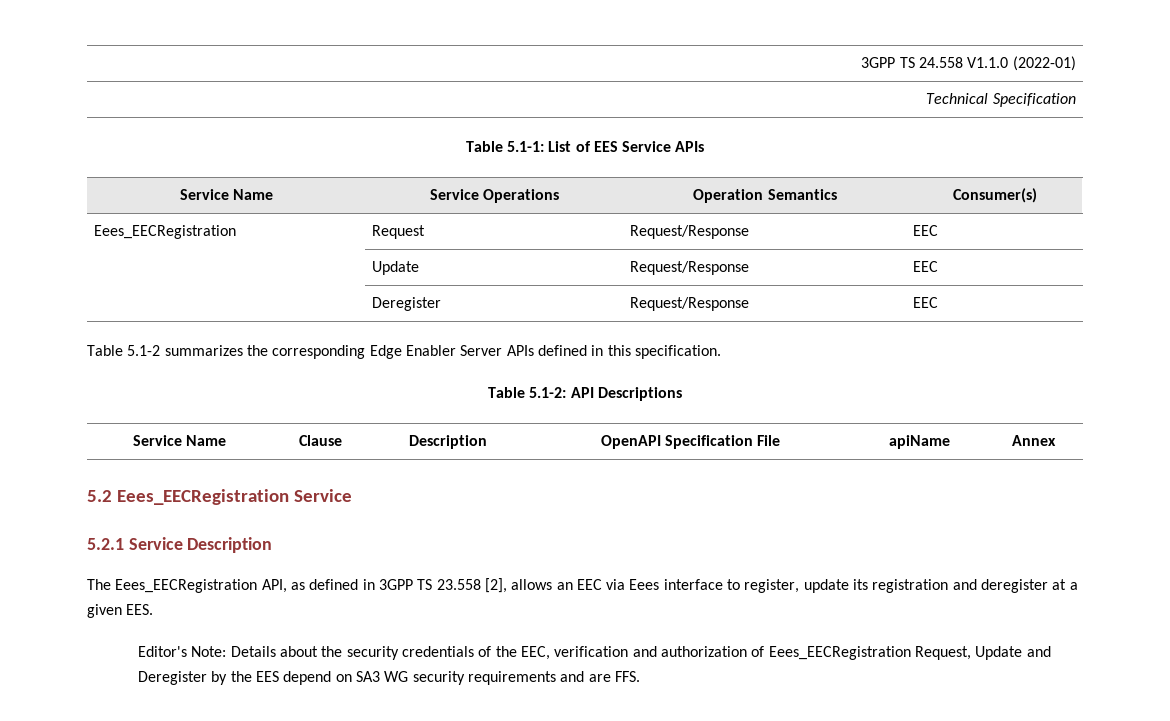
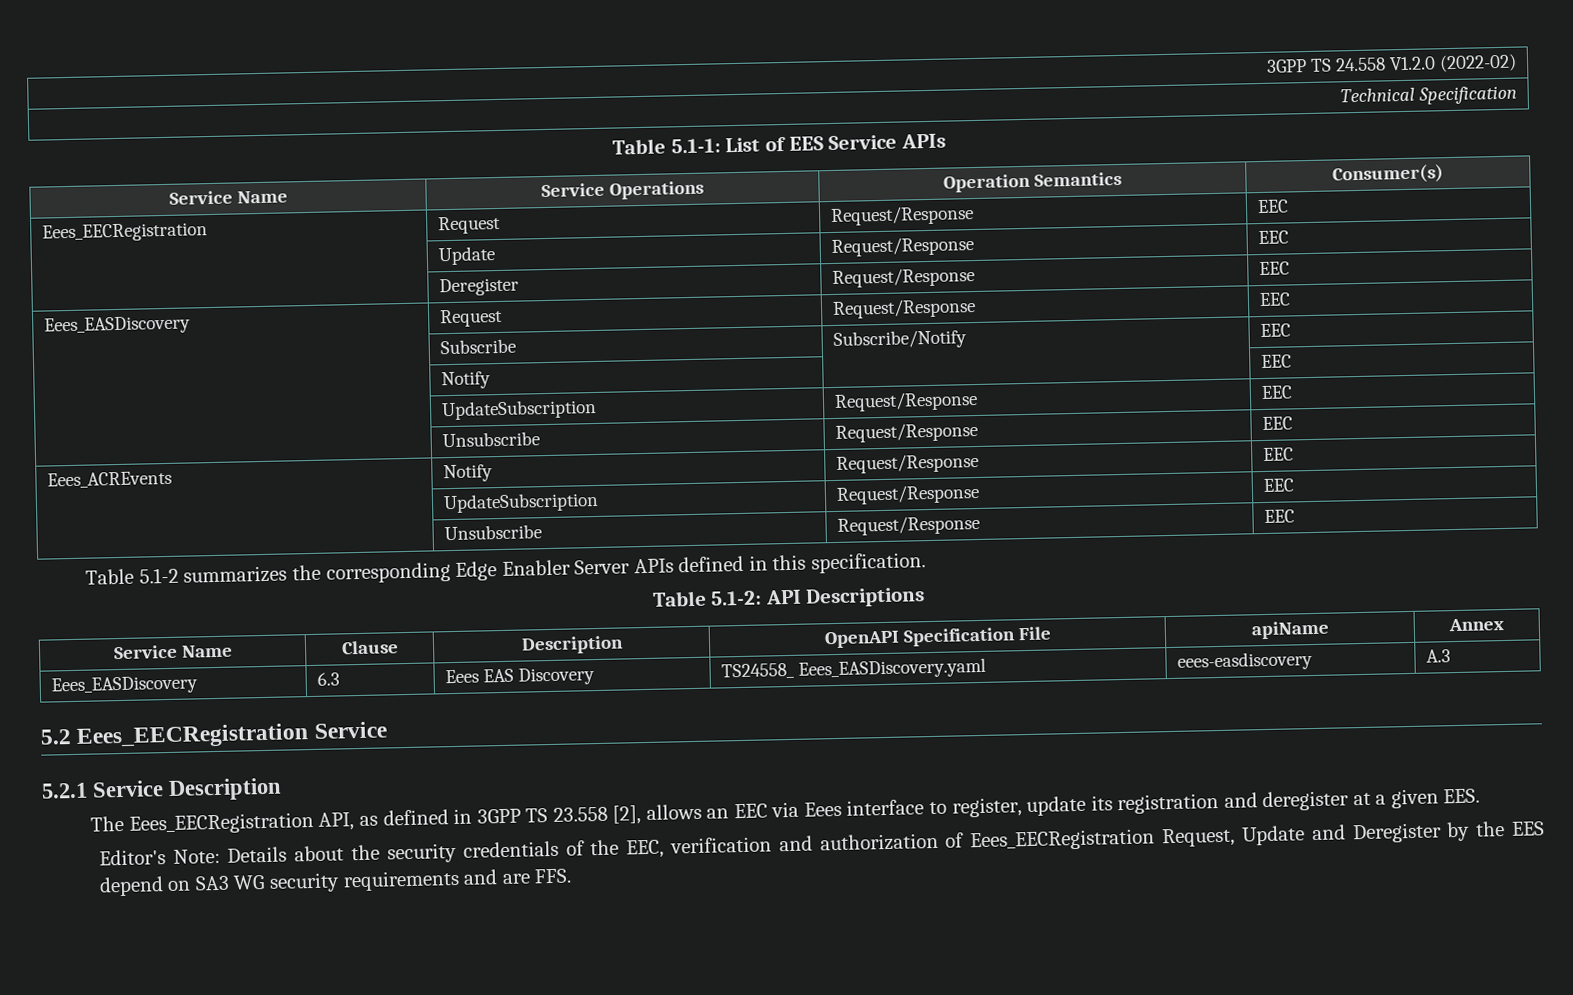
[967,56,1076,71] V1.1.0 (2022-01) -> [1388,53,1517,73] V1.2.0 (2022-02)
(939, 302) none -> [44,315,192,336] [440,308,504,328] [832,297,977,319] [1259,292,1292,307] [440,338,517,355] [833,329,968,350] [1260,323,1292,338] [441,371,492,390] [1261,354,1293,369] [441,398,598,421] [834,390,979,412] [1261,385,1294,400] [442,431,541,448] [835,421,979,443] [1262,416,1294,431] [47,470,173,489] [443,464,494,483] [836,452,980,474] [1263,447,1295,462] [443,491,600,514] [836,483,981,505] [1263,478,1295,492] [444,524,543,541] [837,514,981,536] [1264,509,1296,523] // Eees_EASDiscovery | Request | Request/Response | EEC // | Subscribe | Subscribe/Notify | EEC // | Notify | | EEC // | UpdateSubscription | Request/Response | EEC // | Unsubscribe | Request/Response | EEC // Eees_ACREvents | Notify | Request/Response | EEC // | UpdateSubscription | Request/Response | EEC // | Unsubscribe | Request/Response | EEC
(1056, 440) none -> [51,675,199,696] [317,672,341,686] [445,667,596,686] [721,657,987,680] [1177,651,1314,672] [1426,649,1452,663] // Eees_EASDiscovery | 6.3 | Eees EAS Discovery | TS24558_ Eees_EASDiscovery.yaml | eees-easdiscovery | A.3

